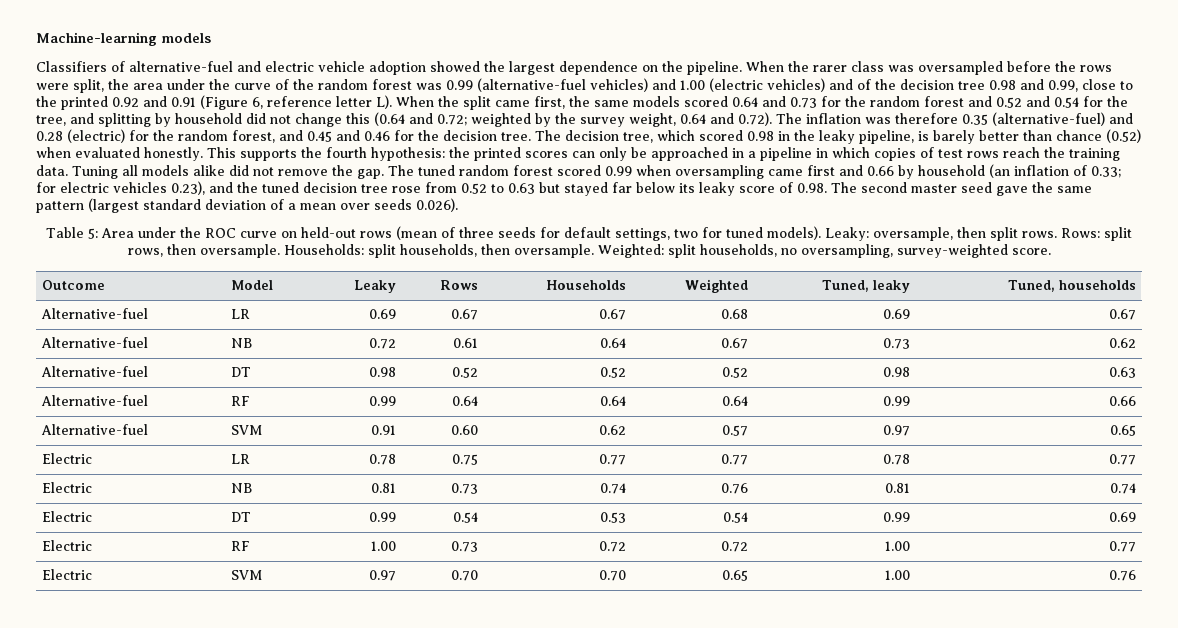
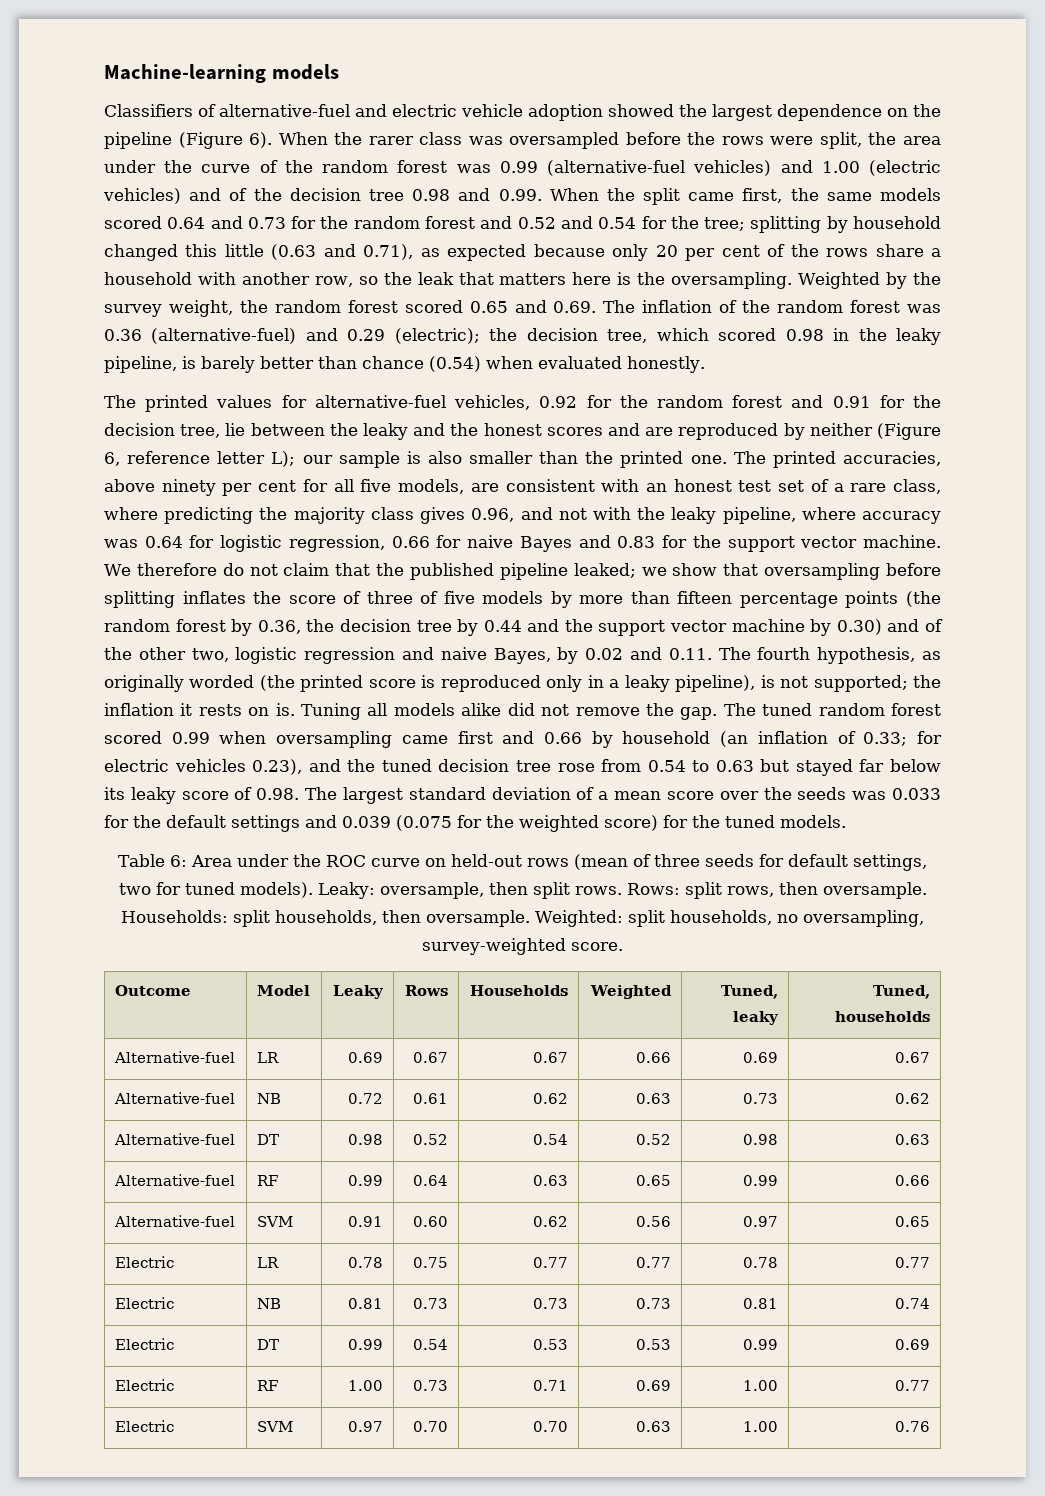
[687,61,742,75] pipeline. -> [104,132,273,149] pipeline (Figure 6).
[1048,79,1133,92] [36,95,392,110] 0.99, close to the printed 0.92 and 0.91 (Figure 6, reference letter L). -> [498,189,542,201] 0.99.
[36,113,94,126] tree, and -> [704,217,746,231] tree;
[246,112,1133,127] [36,129,561,143] did not change this (0.64 and 0.72; weighted by the survey weight, 0.64 and 0.72). The inflation was therefore 0.35 (alternative-fuel) and 0.28 (electric) for the random forest, and 0.45 and 0.46 for the decision tree. The -> [104,244,942,261] [104,272,941,289] [104,300,941,317] [104,328,518,344] changed this little (0.63 and 0.71), as expected because only 20 per cent of the rows share a household with another row, so the leak that matters here is the oversampling. Weighted by the survey weight, the random forest scored 0.65 and 0.69. The inflation of the random forest was 0.36 (alternative-fuel) and 0.29 (electric); the
[1106,129,1141,143] (0.52) -> [429,356,481,372] (0.54)
[207,147,1120,161] [36,165,68,176] This supports the fourth hypothesis: the printed scores can only be approached in a pipeline in which copies of test rows reach the training data. -> [104,395,941,412] [104,423,942,440] [104,451,941,468] [104,479,941,496] [104,507,941,524] [104,535,942,552] [104,563,942,580] [104,591,941,608] [104,619,944,636] [104,647,941,664] [104,675,941,692] [104,703,295,716] // The printed values for alternative-fuel vehicles, 0.92 for the random forest and 0.91 for the decision tree, lie between the leaky and the honest scores and are reproduced by neither (Figure 6, reference letter L); our sample is also smaller than the printed one. The printed accuracies, above ninety per cent for all five models, are consistent with an honest test set of a rare class, where predicting the majority class gives 0.96, and not with the leaky pipeline, where accuracy was 0.64 for logistic regression, 0.66 for naive Bayes and 0.83 for the support vector machine. We therefore do not claim that the published pipeline leaked; we show that oversampling before splitting inflates the score of three of five models by more than fifteen percentage points (the random forest by 0.36, the decision tree by 0.44 and the support vector machine by 0.30) and of the other two, logistic regression and naive Bayes, by 0.02 and 0.11. The fourth hypothesis, as originally worded (the printed score is reproduced only in a leaky pipeline), is not supported; the inflation it rests on is.
[461,183,487,194] 0.52 -> [647,760,686,772] 0.54
[861,182,1092,196] [36,198,139,213] second master seed gave the same pattern (largest -> [342,787,403,804] largest
[340,198,458,212] over seeds 0.026). -> [666,787,942,800] [104,815,846,832] score over the seeds was 0.033 for the default settings and 0.039 (0.075 for the weighted score) for the tuned models.
[88,228,98,239] 5: -> [169,855,187,867] 6:
[720,309,748,319] 0.68 -> [636,1052,672,1063] 0.66
[599,338,626,348] [720,338,748,349] 0.64 | 0.67 -> [533,1093,569,1104] [636,1093,672,1104] 0.62 | 0.63
[599,367,626,378] 0.52 -> [533,1134,569,1145] 0.54
[599,396,626,406] [721,396,748,406] 0.64 | 0.64 -> [533,1175,569,1186] [636,1175,672,1186] 0.63 | 0.65
[721,425,748,436] 0.57 -> [636,1216,672,1227] 0.56
[599,483,626,494] [720,483,748,494] 0.74 | 0.76 -> [533,1298,569,1309] [636,1298,672,1309] 0.73 | 0.73
[722,512,748,523] 0.54 -> [636,1339,672,1350] 0.53
[598,541,626,552] [720,541,748,552] 0.72 | 0.72 -> [533,1380,569,1391] [636,1380,672,1391] 0.71 | 0.69
[721,570,748,581] 0.65 -> [636,1421,672,1432] 0.63

